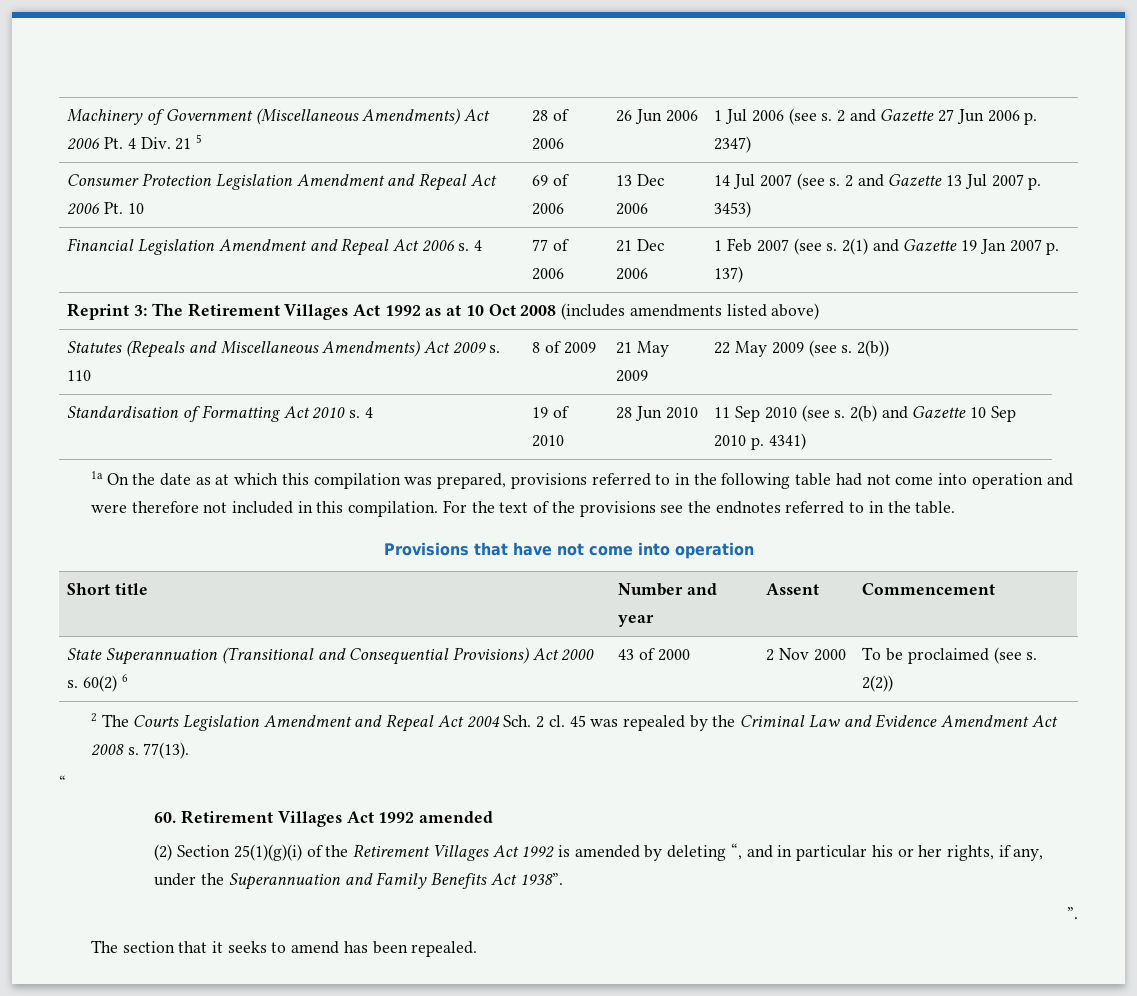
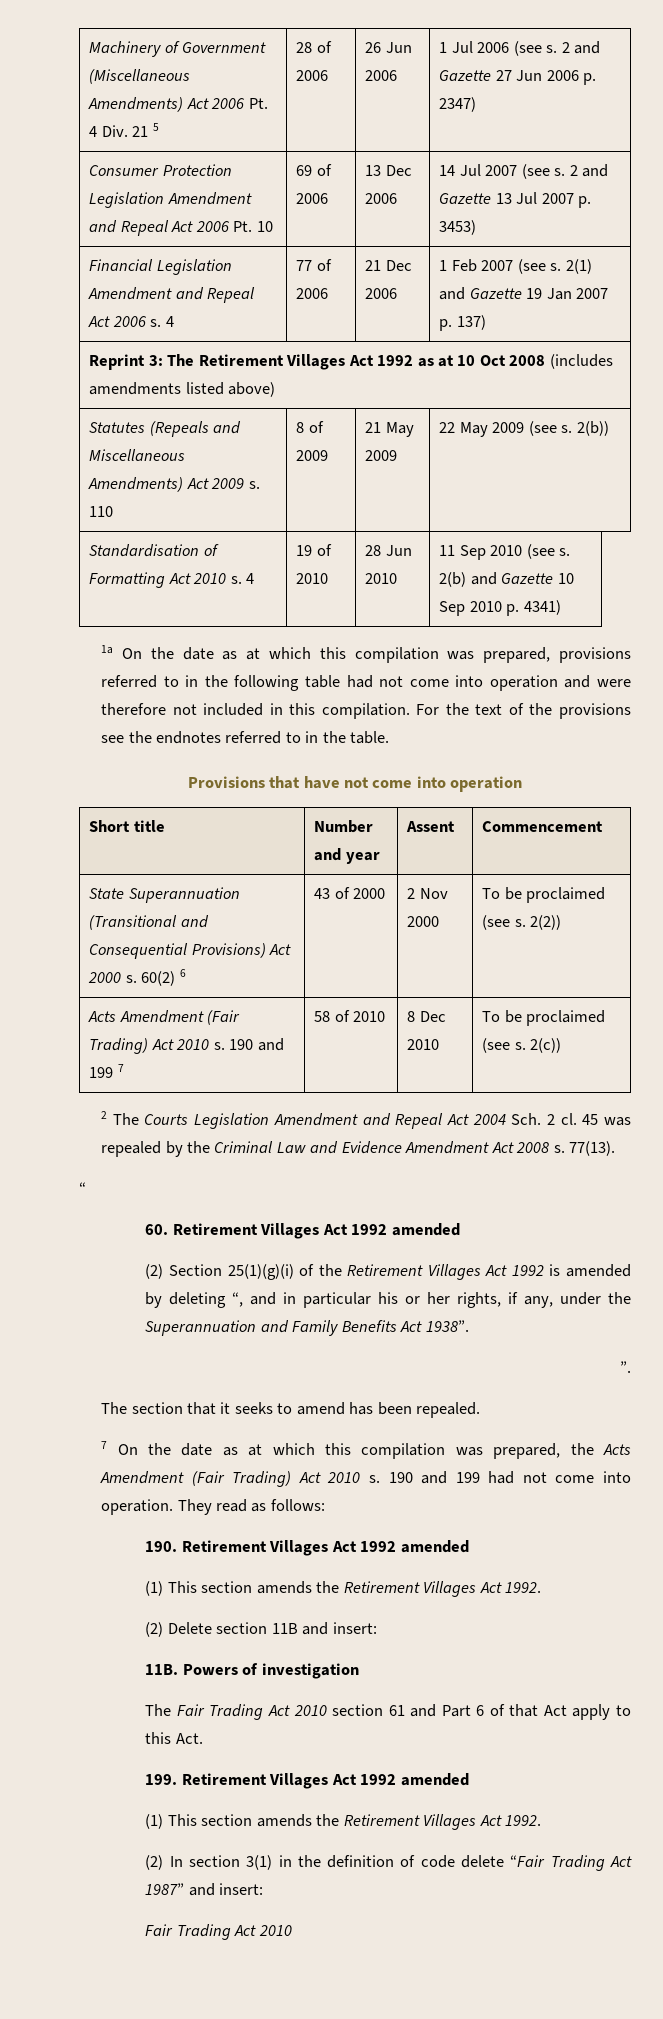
(894, 683) none -> [88,1010,241,1025] [89,1038,284,1054] [89,1064,124,1078] [314,1010,386,1022] [407,1011,446,1022] [407,1039,440,1050] [482,1010,606,1026] [482,1038,562,1053] // Acts Amendment (Fair Trading) Act 2010 s. 190 and 199 7 | 58 of 2010 | 8 Dec 2010 | To be proclaimed (see s. 2(c))
(478, 949) none -> [101,1441,631,1459] [100,1471,632,1487] [101,1499,325,1515] [145,1540,469,1556] [145,1581,542,1597] [145,1622,377,1637] [145,1663,359,1679] [145,1704,632,1720] [145,1732,203,1744] [145,1773,469,1789] [145,1814,542,1830] [145,1855,632,1871] [145,1883,264,1896] [145,1924,292,1940] // 7 On the date as at which this compilation was prepared, the Acts Amendment (Fair Trading) Act 2010 s. 190 and 199 had not come into operation. They read as follows: // 190. Retirement Villages Act 1992 amended // (1) This section amends the Retirement Villages Act 1992. // (2) Delete section 11B and insert: // 11B. Powers of investigation // The Fair Trading Act 2010 section 61 and Part 6 of that Act apply to this Act. // 199. Retirement Villages Act 1992 amended // (1) This section amends the Retirement Villages Act 1992. // (2) In section 3(1) in the definition of code delete “Fair Trading Act 1987” and insert: // Fair Trading Act 2010

